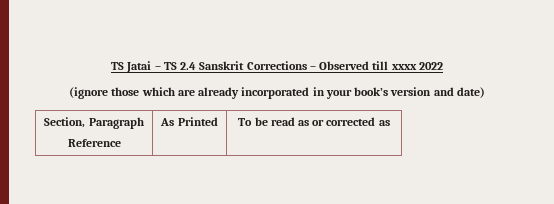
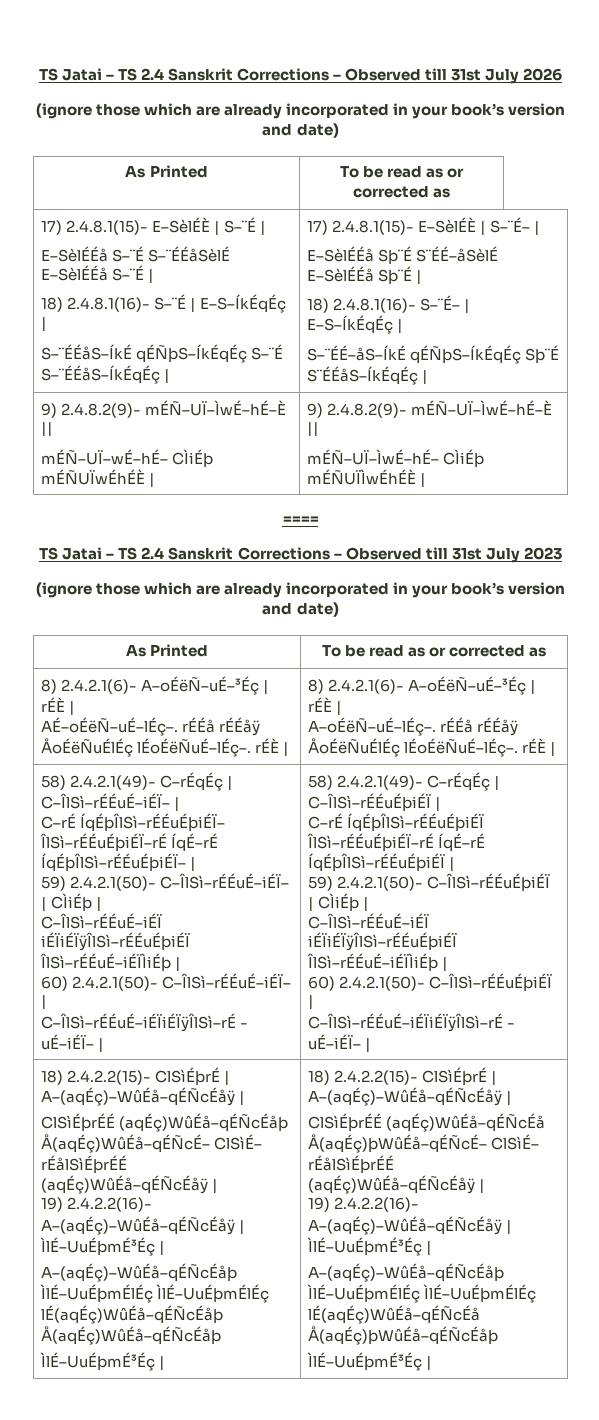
[391,62,443,70] xxxx 2022 -> [451,68,563,84] 31st July 2026
[44,117,144,129] [67,139,121,147] [160,117,218,126] [238,117,390,126] Section, Paragraph // Reference | As Printed | To be read as or corrected as -> [125,165,208,178] [339,166,465,178] [352,186,451,198] [41,217,267,235] [41,246,231,262] [41,265,155,283] [41,294,287,313] [41,317,48,331] [41,344,284,363] [41,365,171,384] [307,217,541,235] [307,246,499,264] [307,266,423,284] [307,295,471,313] [307,315,404,334] [307,345,560,364] [307,366,429,385] [41,400,287,418] [41,422,54,436] [41,449,214,467] [41,469,156,487] [307,400,553,418] [307,422,320,436] [307,449,485,467] [307,469,427,487] [282,516,319,524] [39,547,562,563] [35,582,566,598] [262,602,339,617] [125,644,209,657] [321,645,547,657] [41,676,270,695] [41,697,76,715] [41,717,261,736] [41,738,290,757] [308,676,537,695] [308,697,343,715] [308,717,519,736] [308,738,557,757] [41,772,234,791] [41,793,181,811] [41,813,226,831] [40,833,219,851] [41,853,197,871] [41,873,290,891] [41,893,103,911] [41,913,163,929] [41,932,191,951] [40,953,182,971] [41,973,292,991] [41,995,48,1009] [41,1013,249,1032] [41,1034,105,1052] [308,772,501,791] [308,793,442,811] [308,813,485,831] [307,833,486,851] [308,853,456,871] [308,873,551,891] [308,893,370,911] [308,913,430,929] [308,932,458,951] [307,953,449,971] [308,973,553,991] [308,995,315,1009] [308,1013,516,1032] [308,1034,372,1052] [41,1067,231,1085] [41,1087,246,1106] [41,1113,289,1132] [41,1134,263,1153] [41,1155,128,1173] [41,1175,219,1194] [41,1197,153,1212] [41,1216,246,1235] [40,1237,166,1256] [41,1263,238,1282] [40,1284,270,1303] [41,1305,224,1324] [41,1326,222,1345] [40,1352,166,1371] [308,1067,498,1085] [308,1087,513,1106] [308,1113,546,1132] [308,1134,540,1153] [308,1155,395,1173] [308,1175,486,1194] [308,1197,420,1212] [308,1216,513,1235] [307,1237,433,1256] [308,1263,505,1282] [307,1284,537,1303] [308,1305,481,1324] [308,1326,499,1345] [307,1352,433,1371] As Printed | To be read as or corrected as // 17) 2.4.8.1(15)- E–SèlÉÈ | S–¨É | // E–SèlÉÉå S–¨É S–¨ÉÉåSèlÉ E–SèlÉÉå S–¨É | // 18) 2.4.8.1(16)- S–¨É | E–S–ÍkÉqÉç | // S–¨ÉÉåS–ÍkÉ qÉÑþS–ÍkÉqÉç S–¨É S–¨ÉÉåS–ÍkÉqÉç | | 17) 2.4.8.1(15)- E–SèlÉÈ | S–¨É– | // E–SèlÉÉå Sþ¨É S¨ÉÉ–åSèlÉ E–SèlÉÉå Sþ¨É | // 18) 2.4.8.1(16)- S–¨É– | E–S–ÍkÉqÉç | // S–¨ÉÉ–åS–ÍkÉ qÉÑþS–ÍkÉqÉç Sþ¨É S¨ÉÉåS–ÍkÉqÉç | // 9) 2.4.8.2(9)- mÉÑ–UÏ–ÌwÉ–hÉ–È || // mÉÑ–UÏ–wÉ–hÉ– CÌiÉþ mÉÑUÏwÉhÉÈ | | 9) 2.4.8.2(9)- mÉÑ–UÏ–ÌwÉ–hÉ–È || // mÉÑ–UÏ–ÌwÉ–hÉ– CÌiÉþ mÉÑUÏÌwÉhÉÈ | // ==== // TS Jatai – TS 2.4 Sanskrit Corrections – Observed till 31st July 2023 // (ignore those which are already incorporated in your book’s version and date) // As Printed | To be read as or corrected as // 8) 2.4.2.1(6)- A–oÉëÑ–uÉ–³Éç | rÉÈ | // AÉ–oÉëÑ–uÉ–lÉç–. rÉÉå rÉÉåÿ ÅoÉëÑuÉlÉç lÉoÉëÑuÉ–lÉç–. rÉÈ | | 8) 2.4.2.1(6)- A–oÉëÑ–uÉ–³Éç | rÉÈ | // A–oÉëÑ–uÉ–lÉç–. rÉÉå rÉÉåÿ ÅoÉëÑuÉlÉç lÉoÉëÑuÉ–lÉç–. rÉÈ | // 58) 2.4.2.1(49)- C–rÉqÉç | C–ÎlSì–rÉÉuÉ–iÉÏ– | // C–rÉ ÍqÉþÎlSì–rÉÉuÉþiÉÏ– ÎlSì–rÉÉuÉþiÉÏ–rÉ ÍqÉ–rÉ ÍqÉþÎlSì–rÉÉuÉþiÉÏ– | // 59) 2.4.2.1(50)- C–ÎlSì–rÉÉuÉ–iÉÏ– | CÌiÉþ | // C–ÎlSì–rÉÉuÉ–iÉÏ iÉÏiÉÏÿÎlSì–rÉÉuÉþiÉÏ ÎlSì–rÉÉuÉ–iÉÏÌiÉþ | // 60) 2.4.2.1(50)- C–ÎlSì–rÉÉuÉ–iÉÏ– | // C–ÎlSì–rÉÉuÉ–iÉÏiÉÏÿÎlSì–rÉ - uÉ–iÉÏ– | | 58) 2.4.2.1(49)- C–rÉqÉç | C–ÎlSì–rÉÉuÉþiÉÏ | // C–rÉ ÍqÉþÎlSì–rÉÉuÉþiÉÏ ÎlSì–rÉÉuÉþiÉÏ–rÉ ÍqÉ–rÉ ÍqÉþÎlSì–rÉÉuÉþiÉÏ | // 59) 2.4.2.1(50)- C–ÎlSì–rÉÉuÉþiÉÏ | CÌiÉþ | // C–ÎlSì–rÉÉuÉ–iÉÏ iÉÏiÉÏÿÎlSì–rÉÉuÉþiÉÏ ÎlSì–rÉÉuÉ–iÉÏÌiÉþ | // 60) 2.4.2.1(50)- C–ÎlSì–rÉÉuÉþiÉÏ | // C–ÎlSì–rÉÉuÉ–iÉÏiÉÏÿÎlSì–rÉ - uÉ–iÉÏ– | // 18) 2.4.2.2(15)- ClSìÉþrÉ | A–(aqÉç)–WûÉå–qÉÑcÉåÿ | // ClSìÉþrÉÉ (aqÉç)WûÉå–qÉÑcÉåþ Å(aqÉç)WûÉå–qÉÑcÉ– ClSìÉ– rÉålSìÉþrÉÉ (aqÉç)WûÉå–qÉÑcÉåÿ | // 19) 2.4.2.2(16)- A–(aqÉç)–WûÉå–qÉÑcÉåÿ | ÌlÉ–UuÉþmÉ³Éç | // A–(aqÉç)–WûÉå–qÉÑcÉåþ ÌlÉ–UuÉþmÉlÉç ÌlÉ–UuÉþmÉlÉç lÉ(aqÉç)WûÉå–qÉÑcÉåþ Å(aqÉç)WûÉå–qÉÑcÉåþ // ÌlÉ–UuÉþmÉ³Éç | | 18) 2.4.2.2(15)- ClSìÉþrÉ | A–(aqÉç)–WûÉå–qÉÑcÉåÿ | // ClSìÉþrÉÉ (aqÉç)WûÉå–qÉÑcÉå Å(aqÉç)þWûÉå–qÉÑcÉ– ClSìÉ– rÉålSìÉþrÉÉ (aqÉç)WûÉå–qÉÑcÉåÿ | // 19) 2.4.2.2(16)- A–(aqÉç)–WûÉå–qÉÑcÉåÿ | ÌlÉ–UuÉþmÉ³Éç | // A–(aqÉç)–WûÉå–qÉÑcÉåþ ÌlÉ–UuÉþmÉlÉç ÌlÉ–UuÉþmÉlÉç lÉ(aqÉç)WûÉå–qÉÑcÉå Å(aqÉç)þWûÉå–qÉÑcÉåþ // ÌlÉ–UuÉþmÉ³Éç |

